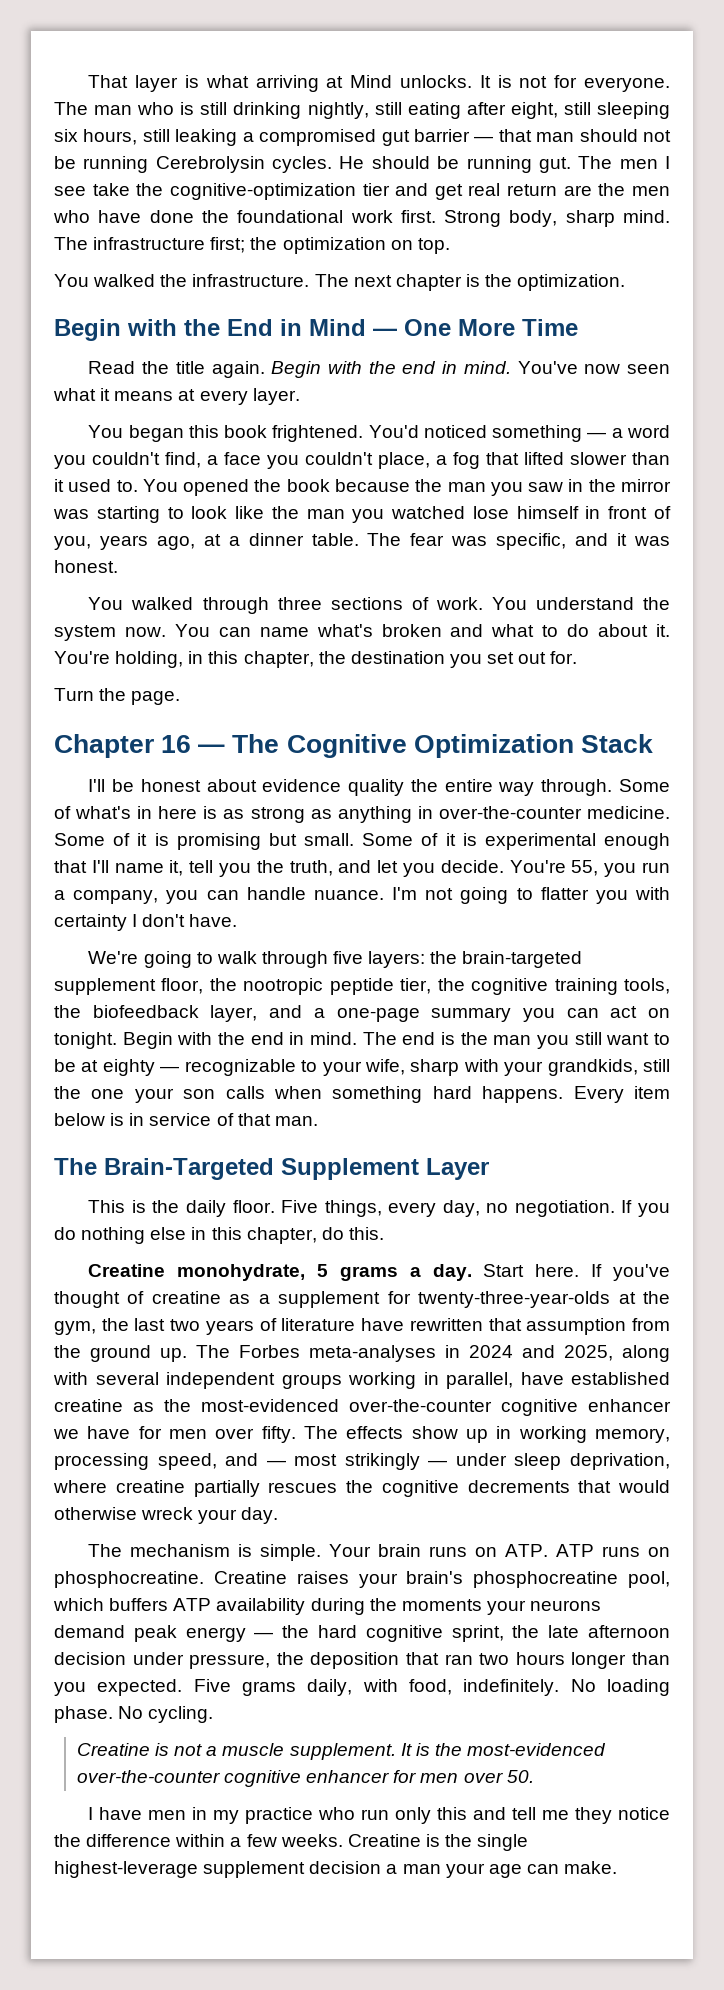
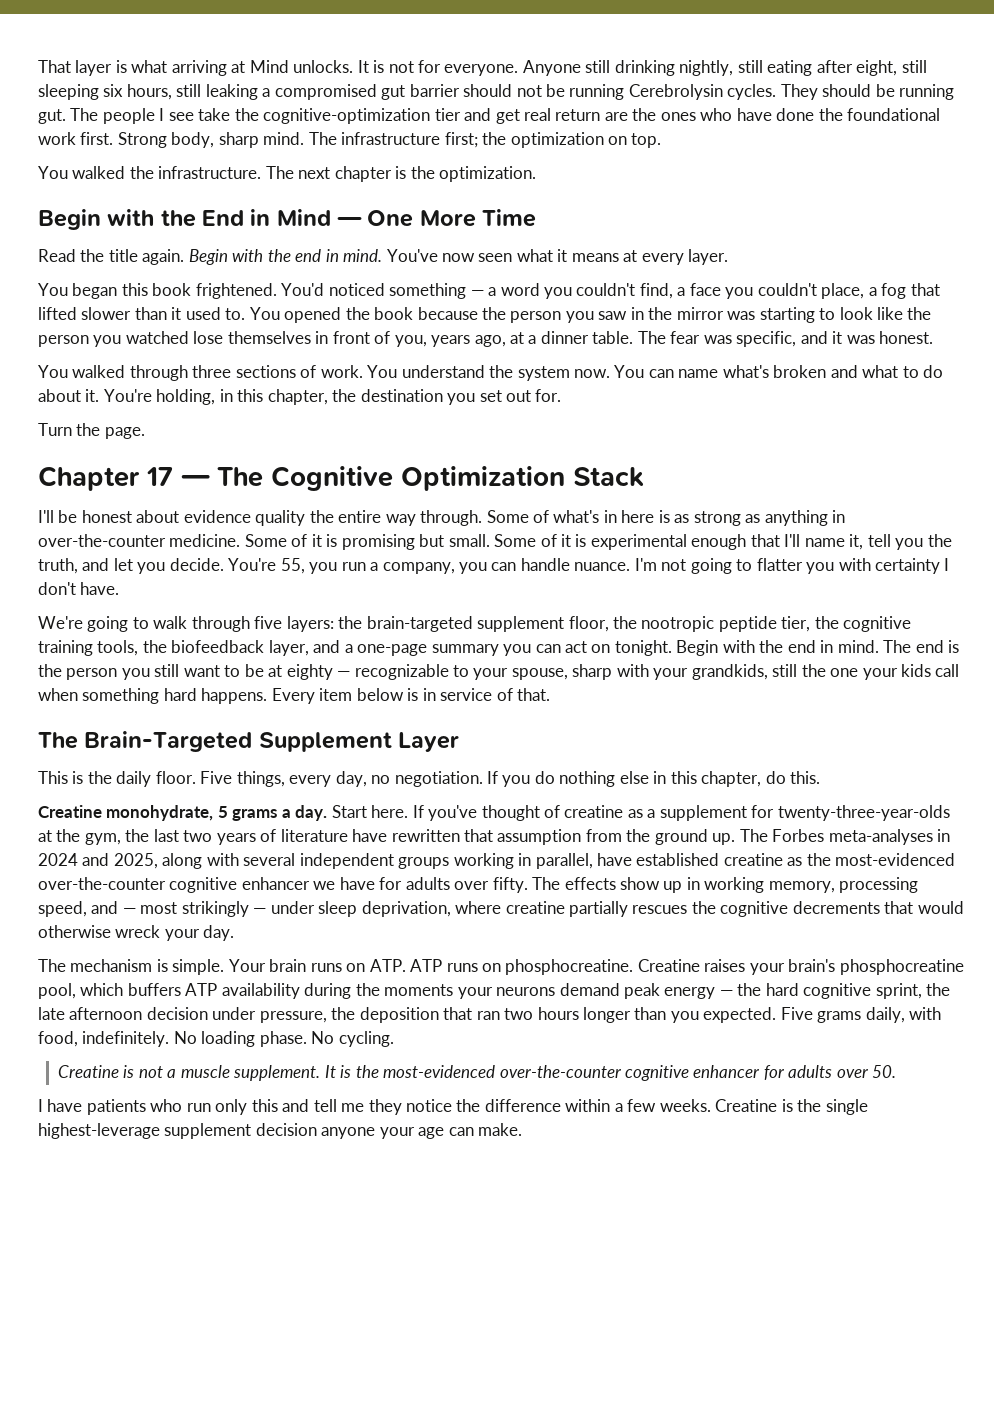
[54,102,195,115] The man who is -> [522,60,581,76] Anyone
[474,129,575,142] — that man -> (460, 90) none
[339,156,365,169] He -> [780,84,818,100] They
[619,159,658,169] men -> [102,108,155,124] people
[631,186,670,196] men -> [660,112,696,121] ones
[447,482,486,492] man -> [510,311,562,323] person
[306,509,345,519] man -> [38,335,89,347] person
[516,506,579,519] himself -> [227,331,311,344] themselves
[161,735,192,753] 16 -> [146,467,173,486] 17
[493,1035,532,1045] man -> [66,668,118,680] person
[364,1059,405,1075] wife, -> [511,668,568,680] spouse,
[183,1086,265,1099] son calls -> [901,664,960,677] kids call
[237,1113,318,1126] that man. -> [517,688,551,701] that.
[169,1429,207,1439] men -> [405,877,450,890] adults
[420,1773,459,1783] men -> [788,1065,833,1078] adults
[148,1807,314,1824] men in my practice -> [86,1099,146,1115] patients
[386,1864,441,1874] a man -> [321,1127,376,1139] anyone

